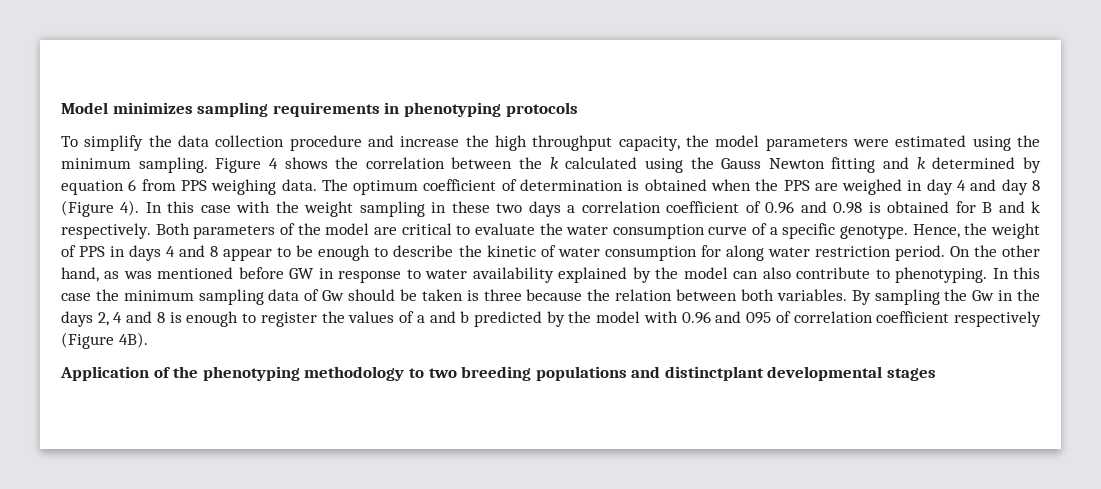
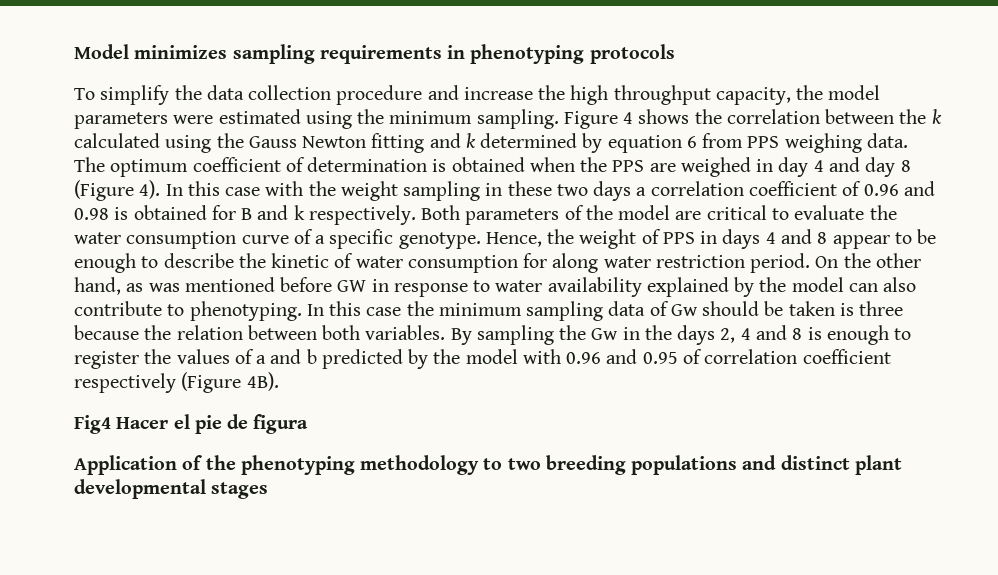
[746,312,772,324] 095 -> [642,352,678,364] 0.95
(148, 340) none -> [74,414,309,434] // Fig4 Hacer el pie de figura
[664,366,764,381] distinctplant -> [780,455,902,475] distinct plant

